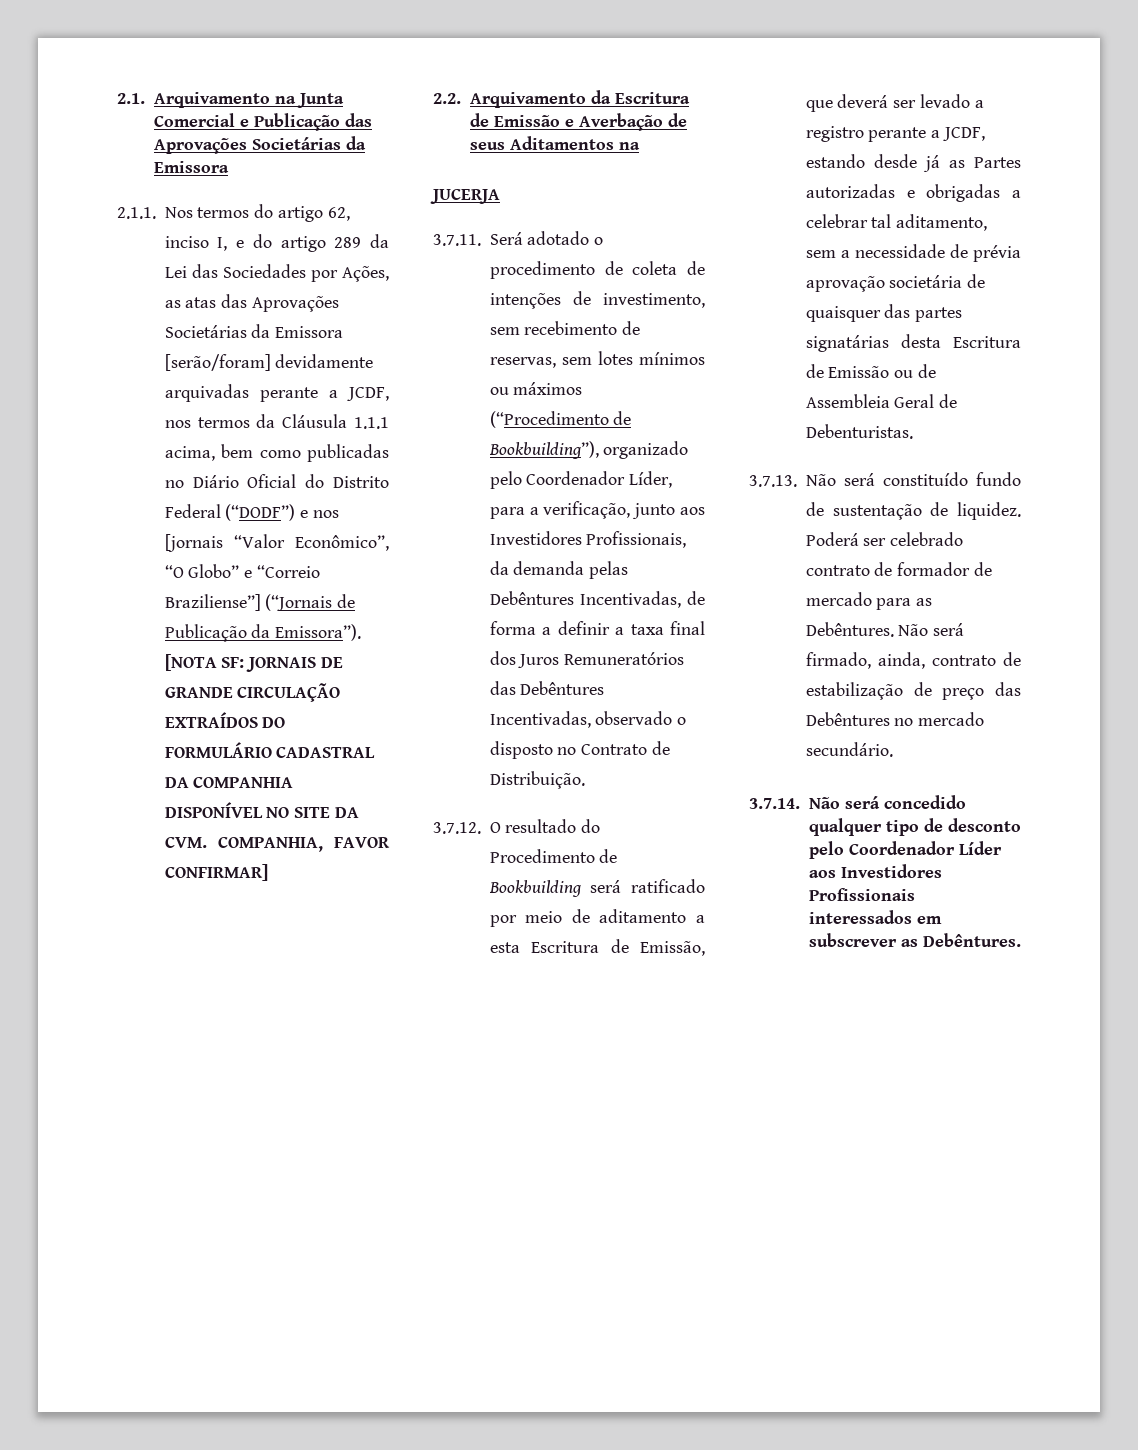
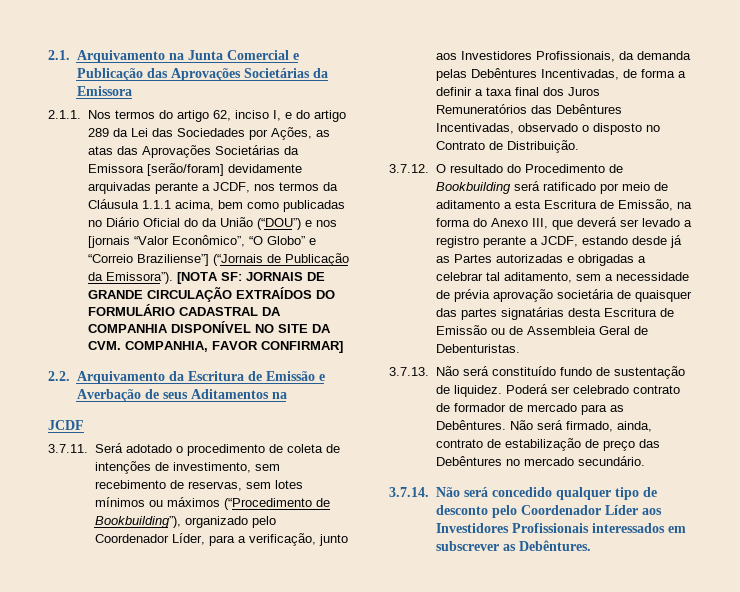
[333,476,389,488] [164,504,296,521] Distrito Federal (“DODF”) -> [201,217,301,230] da União (“DOU”)
[430,189,500,204] JUCERJA -> [48,420,84,430] JCDF
(705, 948) none -> [676,202,692,209] [435,218,548,229] na forma do Anexo III,

